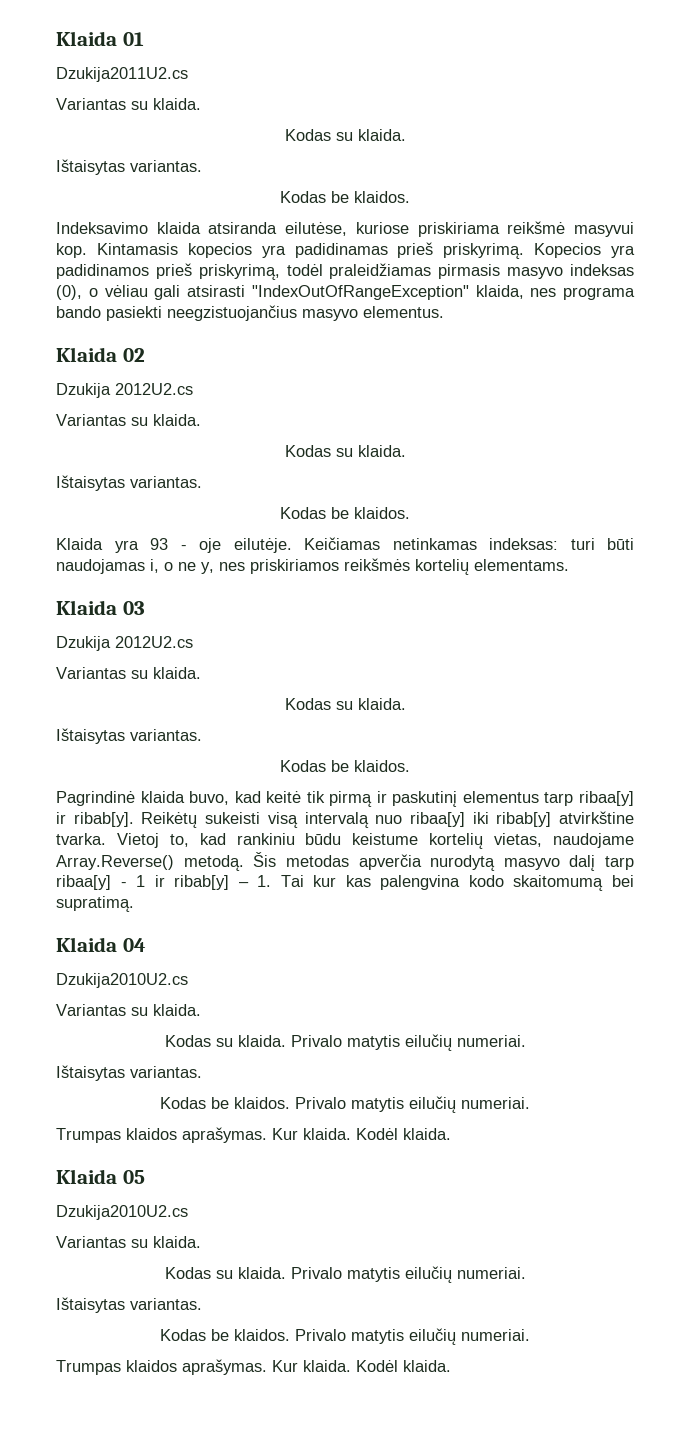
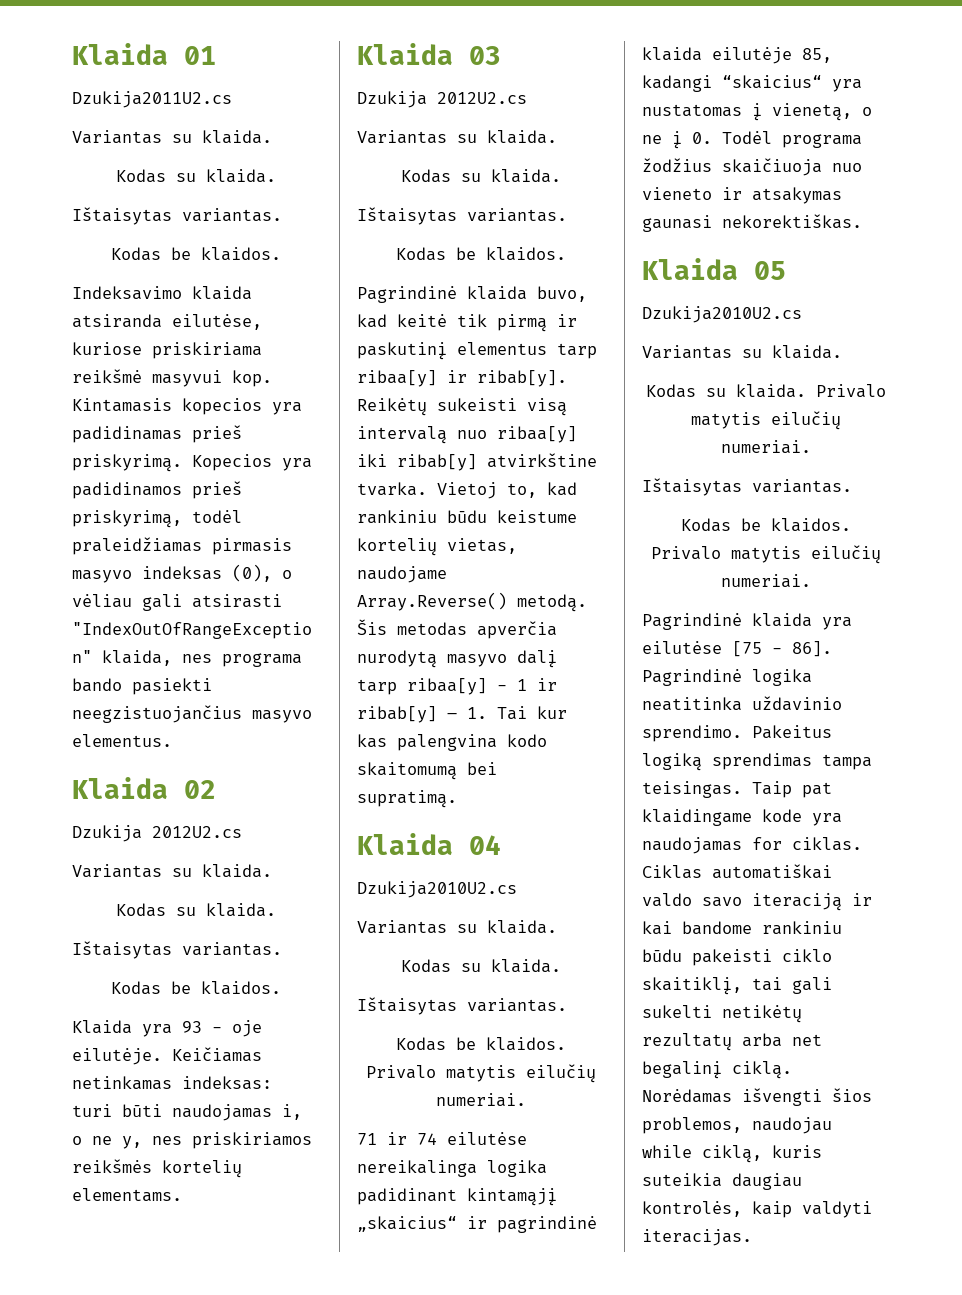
[290,1034,526,1051] [56,1065,202,1081] [160,1096,530,1113] [56,1127,451,1143] Privalo matytis eilučių numeriai. // Ištaisytas variantas. // Kodas be klaidos. Privalo matytis eilučių numeriai. // Trumpas klaidos aprašymas. Kur klaida. Kodėl klaida. -> [357,997,567,1015] [396,1037,566,1051] [366,1064,596,1083] [436,1093,526,1107] [357,1132,527,1145] [357,1160,547,1177] [357,1188,557,1206] [357,1216,597,1233] [642,47,832,64] [642,75,862,92] [642,103,872,121] [642,131,862,149] [642,158,862,176] [642,187,842,204] [642,214,862,232] // Ištaisytas variantas. // Kodas be klaidos. Privalo matytis eilučių numeriai. // 71 ir 74 eilutėse nereikalinga logika padidinant kintamąjį „skaicius“ ir pagrindinė klaida eilutėje 85, kadangi “skaicius“ yra nustatomas į vienetą, o ne į 0. Todėl programa žodžius skaičiuoja nuo vieneto ir atsakymas gaunasi nekorektiškas.
[56,1359,451,1375] Trumpas klaidos aprašymas. Kur klaida. Kodėl klaida. -> [642,613,852,630] [642,641,832,657] [642,669,812,686] [642,696,842,711] [642,725,832,742] [642,753,872,771] [642,781,832,798] [642,809,842,826] [642,837,862,854] [642,864,832,879] [642,893,872,911] [642,921,842,935] [642,949,832,966] [642,977,832,995] [642,1005,802,1023] [642,1033,822,1051] [642,1061,792,1079] [642,1088,872,1106] [642,1117,832,1134] [642,1145,822,1163] [642,1173,802,1190] [642,1201,872,1218] [642,1229,752,1246] Pagrindinė klaida yra eilutėse [75 - 86]. Pagrindinė logika neatitinka uždavinio sprendimo. Pakeitus logiką sprendimas tampa teisingas. Taip pat klaidingame kode yra naudojamas for ciklas. Ciklas automatiškai valdo savo iteraciją ir kai bandome rankiniu būdu pakeisti ciklo skaitiklį, tai gali sukelti netikėtų rezultatų arba net begalinį ciklą. Norėdamas išvengti šios problemos, naudojau while ciklą, kuris suteikia daugiau kontrolės, kaip valdyti iteracijas.

